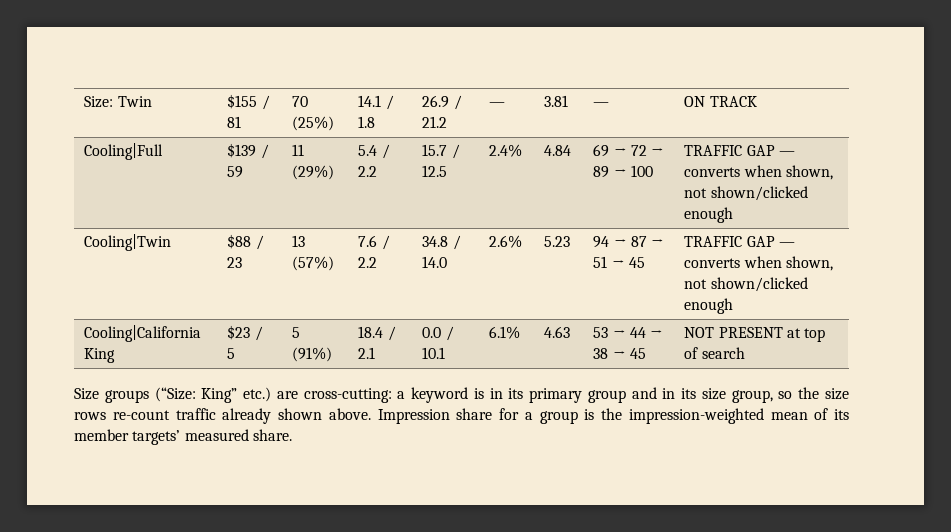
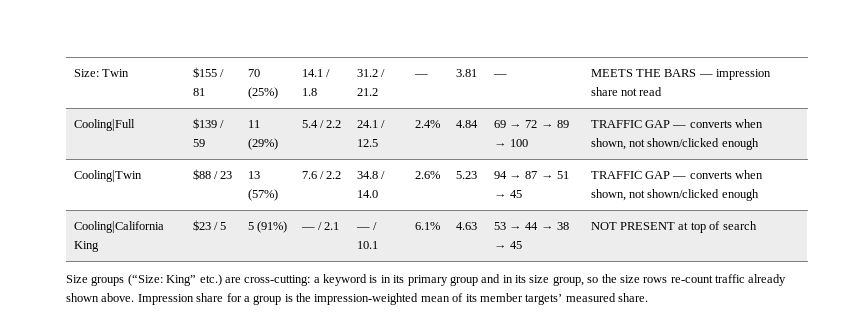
[422,95,450,108] 26.9 -> [356,69,378,77] 31.2
[684,96,757,107] ON TRACK -> [590,69,772,80] [590,87,663,96] MEETS THE BARS — impression share not read
[422,144,448,156] 15.7 -> [356,120,378,128] 24.1
[358,326,384,338] 18.4 -> [300,227,315,230] —
[422,327,442,338] 0.0 -> [355,227,370,230] —

